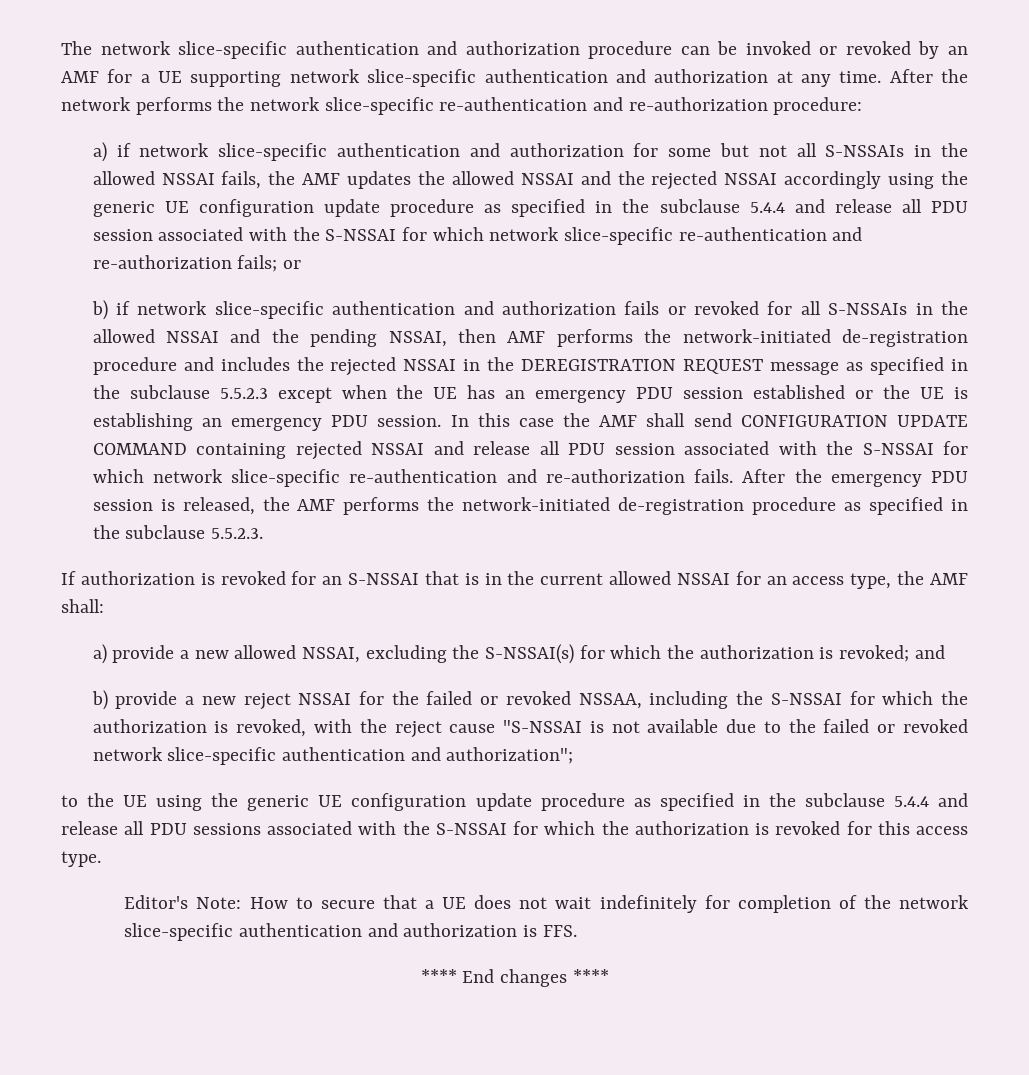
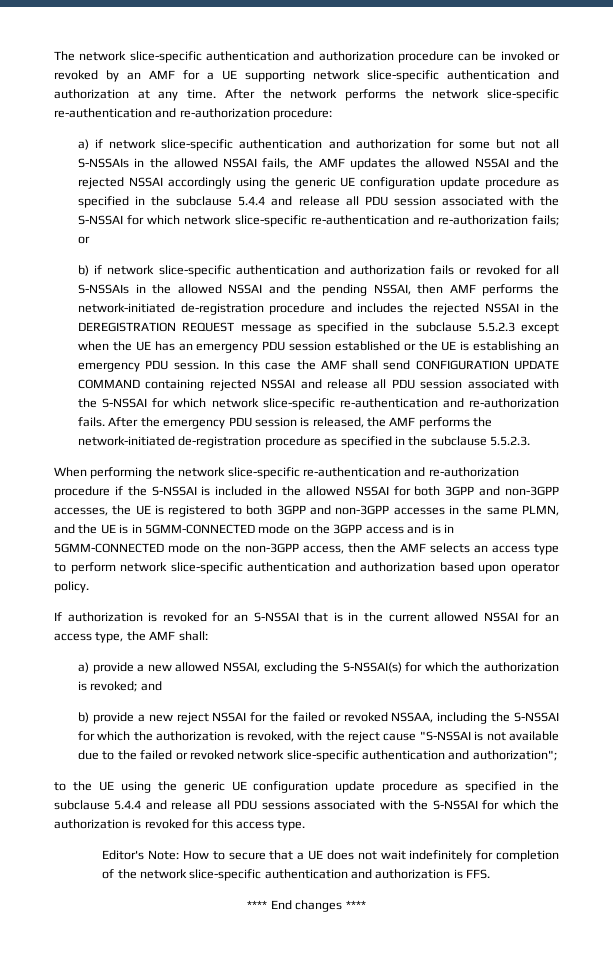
(264, 533) none -> [54,467,519,479] [54,486,559,498] [54,505,559,517] [54,524,454,534] [54,543,560,555] [54,562,560,574] [54,581,89,593] // When performing the network slice-specific re-authentication and re-authorization procedure if the S-NSSAI is included in the allowed NSSAI for both 3GPP and non-3GPP accesses, the UE is registered to both 3GPP and non-3GPP accesses in the same PLMN, and the UE is in 5GMM-CONNECTED mode on the 3GPP access and is in 5GMM-CONNECTED mode on the non-3GPP access, then the AMF selects an access type to perform network slice-specific authentication and authorization based upon operator policy.

